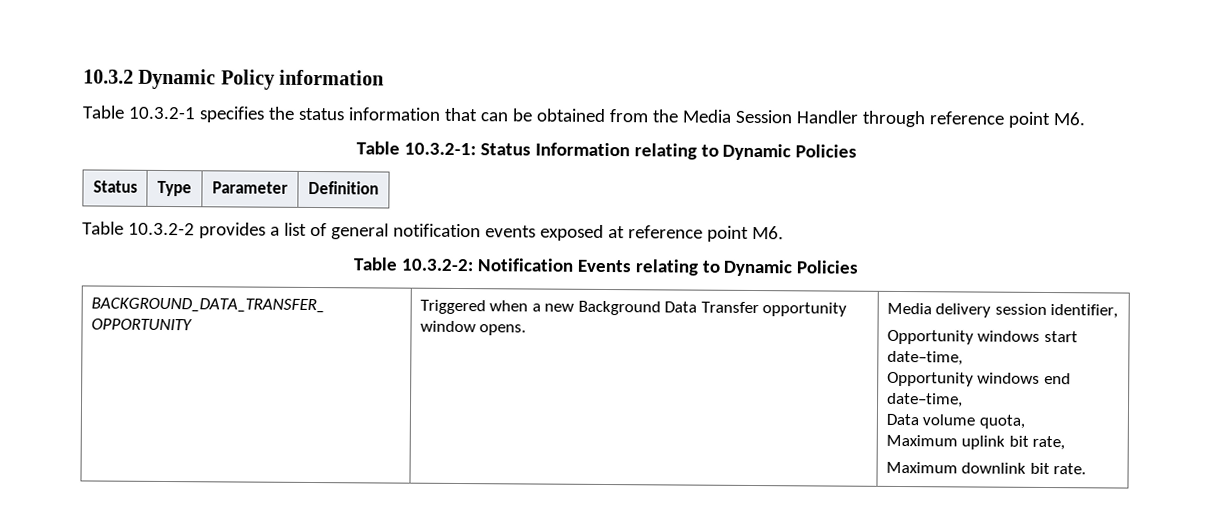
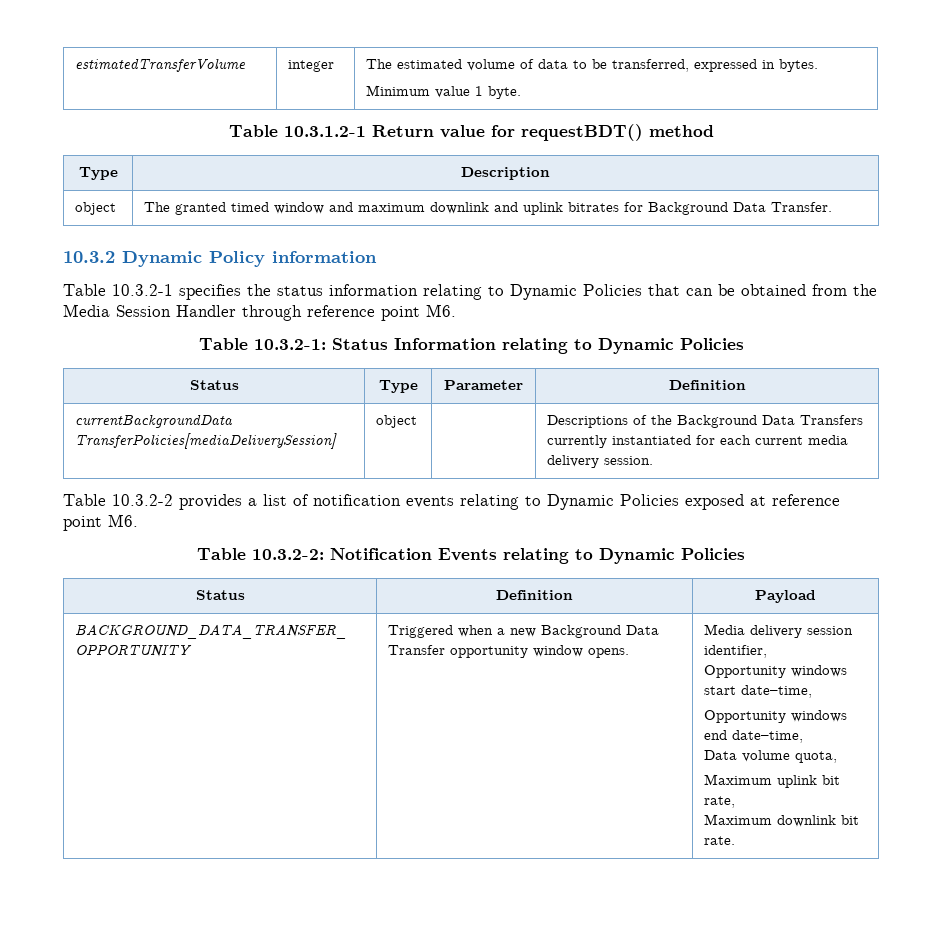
(83, 76) none -> [75,58,247,72] [288,60,335,72] [366,59,819,72] [366,85,522,99] [228,124,714,141] [78,167,118,180] [461,167,550,180] [75,202,117,215] [144,202,833,215] estimatedTransferVolume | integer | The estimated volume of data to be transferred, expressed in bytes. // Minimum value 1 byte. // Table 10.3.1.2-1 Return value for requestBDT() method // Type | Description // object | The granted timed window and maximum downlink and uplink bitrates for Background Data Transfer. //
(441, 114) none -> [423,284,642,300] relating to Dynamic Policies
(379, 187) none -> [75,414,234,428] [75,433,338,449] [376,415,418,428] [547,415,864,428] [547,435,849,448] [547,455,654,468] // currentBackgroundData TransferPolicies[mediaDeliverySession] | object | | Descriptions of the Background Data Transfers currently instantiated for each current media delivery session.
[330,223,389,240] general -> (309, 500) none
(536, 231) none -> [460,494,679,510] relating to Dynamic Policies
(860, 267) none -> [195,590,245,600] [496,590,573,600] [755,590,816,603] // Status | Definition | Payload

